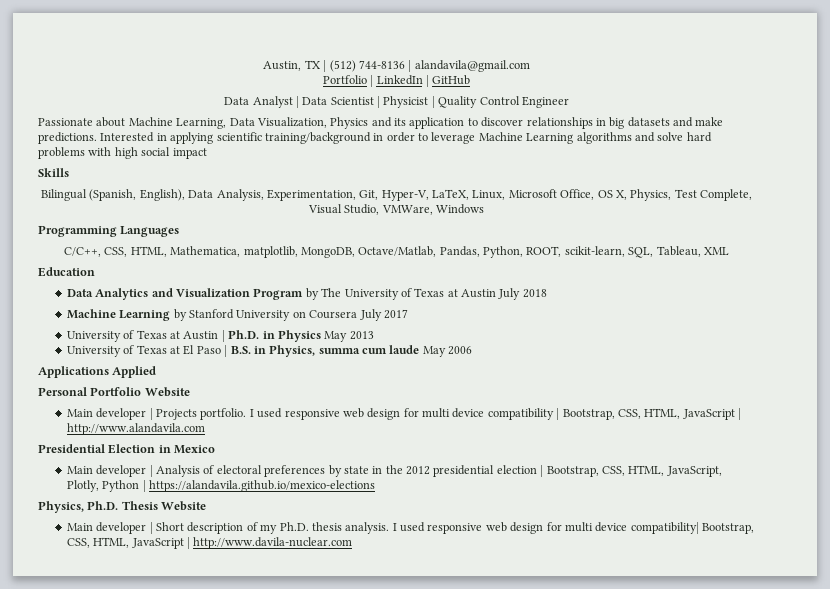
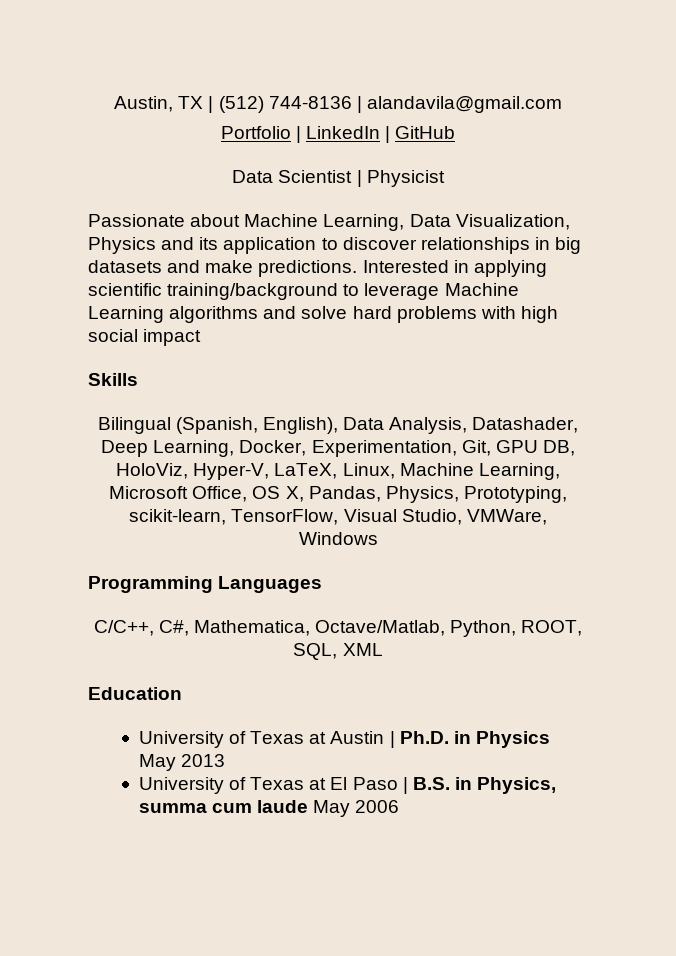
[252,96,328,108] Analyst | Data -> (274, 176) none
[431,96,569,108] | Quality Control Engineer -> (445, 178) none
[373,132,415,142] in order -> (339, 291) none
[266,189,379,201] Experimentation, Git, -> [472,417,579,433] [101,440,575,457] [116,463,189,479] Datashader, Deep Learning, Docker, Experimentation, Git, GPU DB, HoloViz,
(506, 195) none -> [399,463,560,480] Machine Learning,
[630,189,752,201] Physics, Test Complete, -> [308,486,567,503] [129,509,339,525] Pandas, Physics, Prototyping, scikit-learn, TensorFlow,
[104,246,729,258] [38,267,95,277] [66,288,547,300] [66,309,408,321] CSS, HTML, Mathematica, matplotlib, MongoDB, Octave/Matlab, Pandas, Python, ROOT, scikit-learn, SQL, Tableau, XML // Education // Data Analytics and Visualization Program by The University of Texas at Austin July 2018 // Machine Learning by Stanford University on Coursera July 2017 -> [158,620,583,637] [293,643,383,660] [88,687,182,700] C#, Mathematica, Octave/Matlab, Python, ROOT, SQL, XML // Education
[38,366,157,378] [38,387,190,397] [66,408,742,420] [66,423,205,435] [38,444,216,454] [66,465,722,477] [66,480,376,492] [38,501,207,513] [66,522,755,534] [66,537,353,549] // Applications Applied // Personal Portfolio Website // Main developer | Projects portfolio. I used responsive web design for multi device compatibility | Bootstrap, CSS, HTML, JavaScript | http://www.alandavila.com // Presidential Election in Mexico // Main developer | Analysis of electoral preferences by state in the 2012 presidential election | Bootstrap, CSS, HTML, JavaScript, Plotly, Python | https://alandavila.github.io/mexico-elections // Physics, Ph.D. Thesis Website // Main developer | Short description of my Ph.D. thesis analysis. I used responsive web design for multi device compatibility| Bootstrap, CSS, HTML, JavaScript | http://www.davila-nuclear.com -> (400, 806) none

